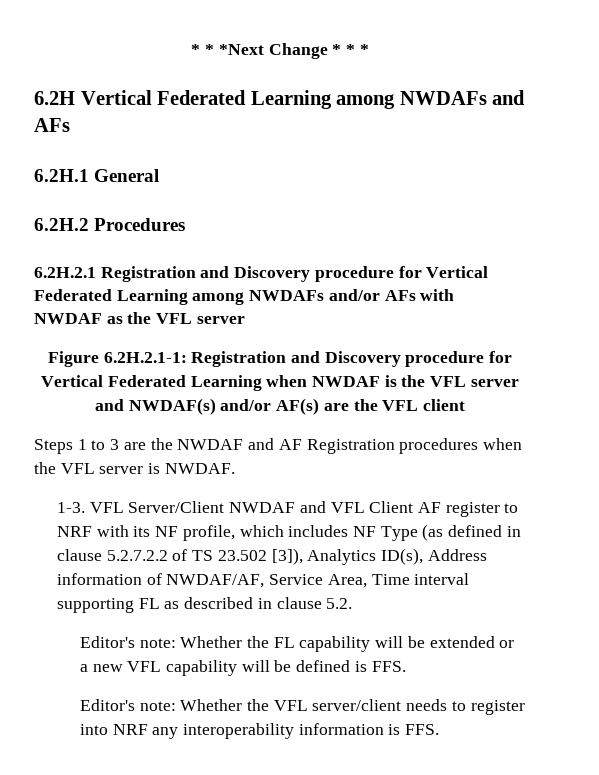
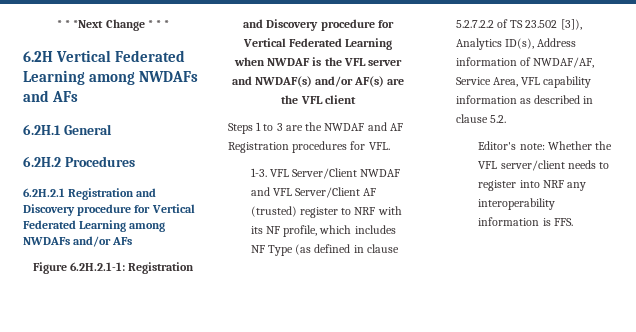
[420,289,455,301] [34,312,245,324] with NWDAF as the VFL server -> (133, 241) none
[482,438,522,450] [34,462,235,474] when the VFL server is NWDAF. -> [350,141,390,150] for VFL.
[369,501,442,513] Client AF -> [295,187,377,198] [250,206,297,217] Server/Client AF (trusted)
[371,573,470,585] [56,598,160,613] Time interval supporting FL -> [521,76,592,88] [455,95,517,104] VFL capability information
[79,636,515,652] [79,660,406,676] // Editor's note: Whether the FL capability will be extended or a new VFL capability will be defined is FFS. -> (506, 119) none

